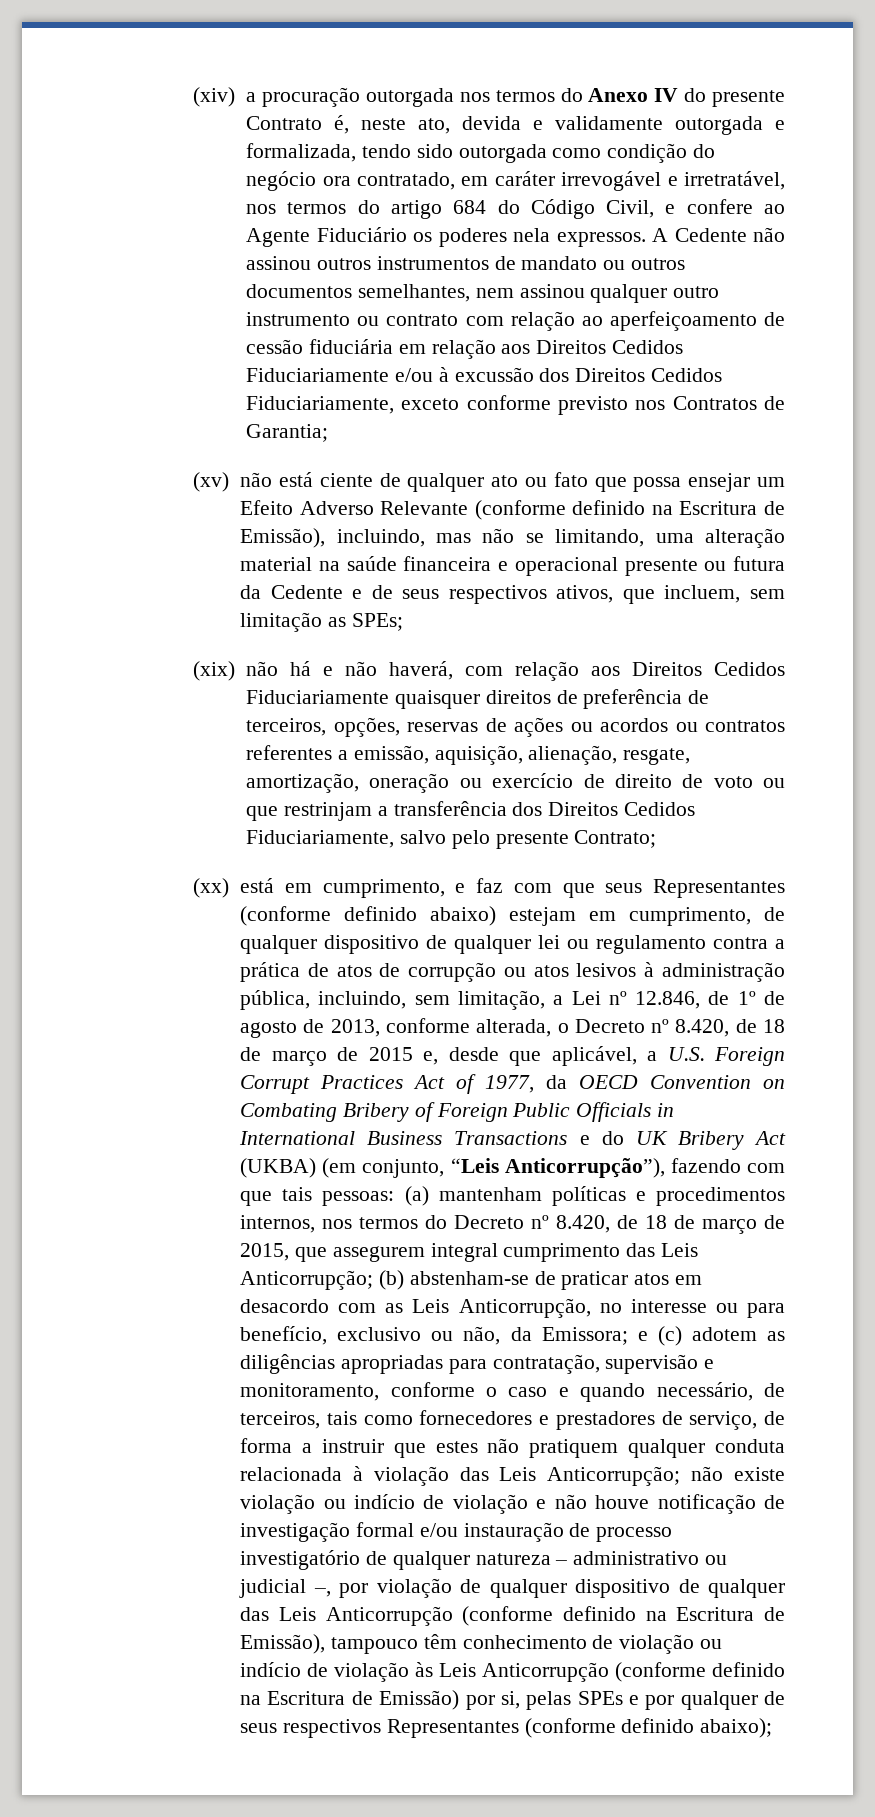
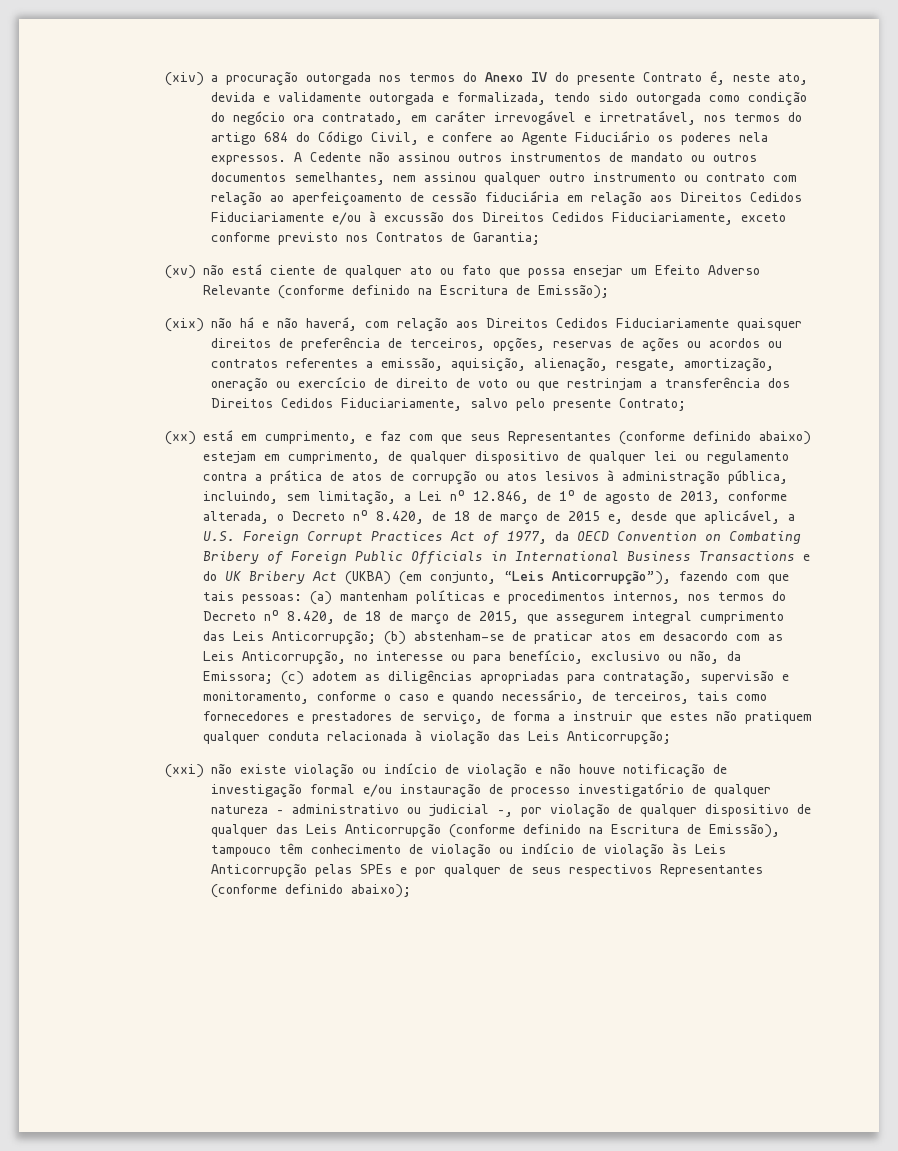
[240,528,785,548] [240,556,785,576] [240,585,786,604] [240,612,403,632] Emissão), incluindo, mas não se limitando, uma alteração material na saúde financeira e operacional presente ou futura da Cedente e de seus respectivos ativos, que incluem, sem limitação as SPEs; -> [537,284,609,299] Emissão);
[637,1331,648,1341] e -> (273, 677) none
(681, 1476) none -> [164,764,204,778] // (xxi)
[615,1662,785,1682] [240,1690,520,1710] (conforme definido na Escritura de Emissão) por si, -> (307, 870) none

